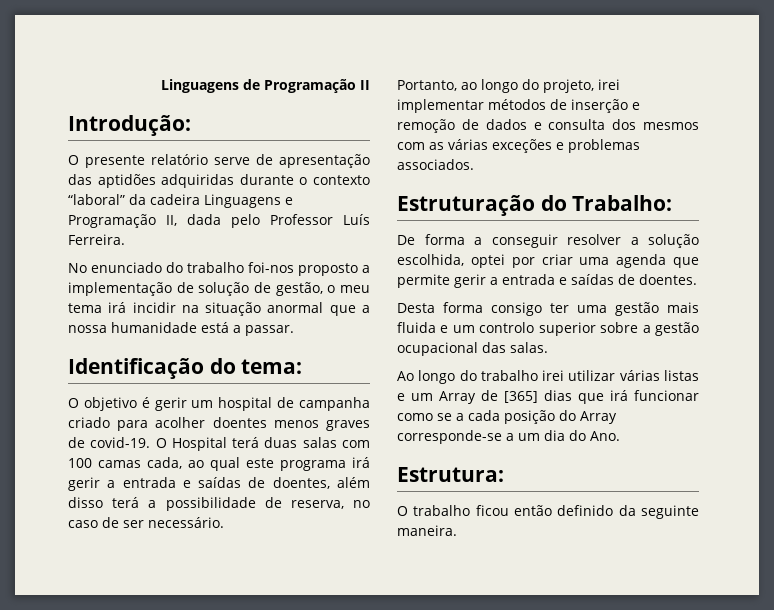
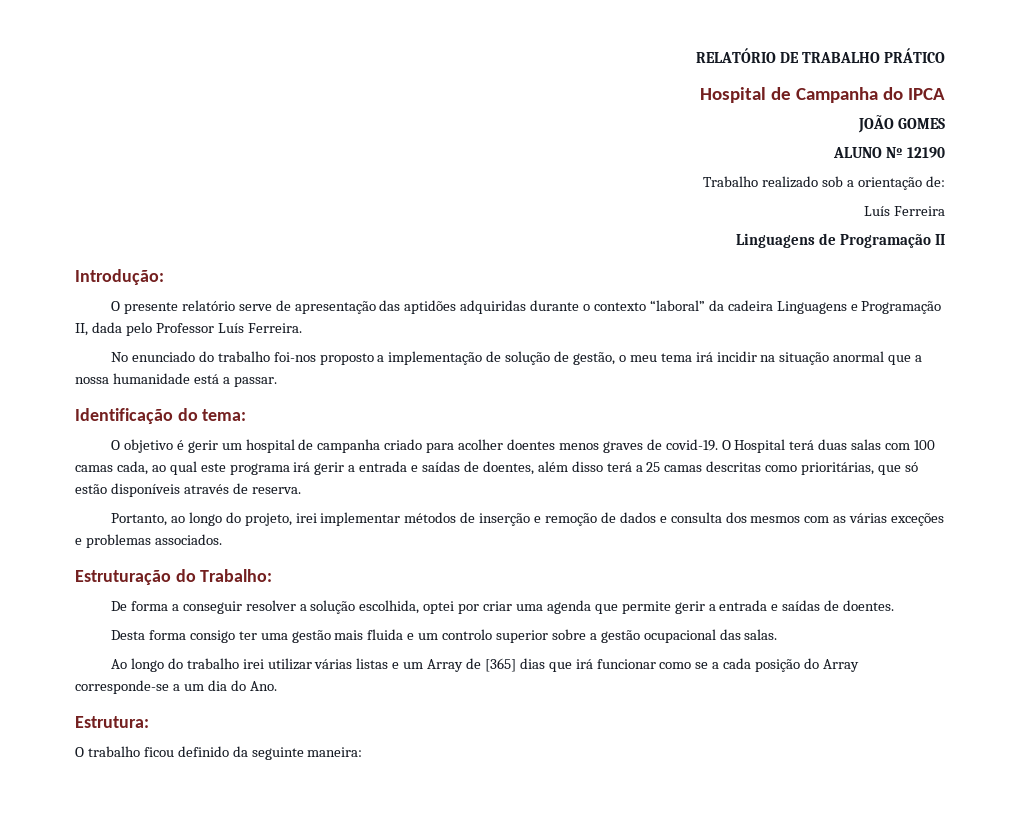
(161, 86) none -> [696,48,945,63] [700,87,945,103] [858,115,945,133] [833,147,945,158] [703,176,945,190] [864,206,945,216] RELATÓRIO DE TRABALHO PRÁTICO // Hospital de Campanha do IPCA // JOÃO GOMES // ALUNO Nº 12190 // Trabalho realizado sob a orientação de: // Luís Ferreira //
[165,497,370,511] [68,517,224,528] possibilidade de reserva, no caso de ser necessário. -> [646,461,918,475] [75,483,301,497] 25 camas descritas como prioritárias, que só estão disponíveis através de reserva.
[514,505,552,516] então -> (174, 752) none
[397,525,457,536] maneira. -> [307,747,363,757] maneira:

